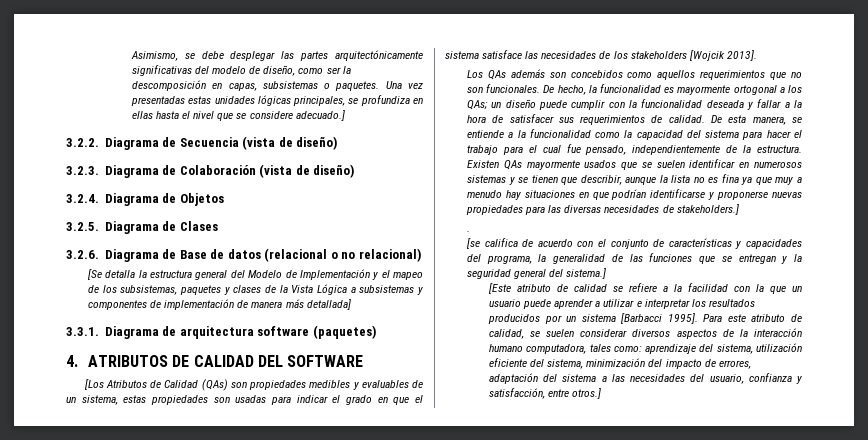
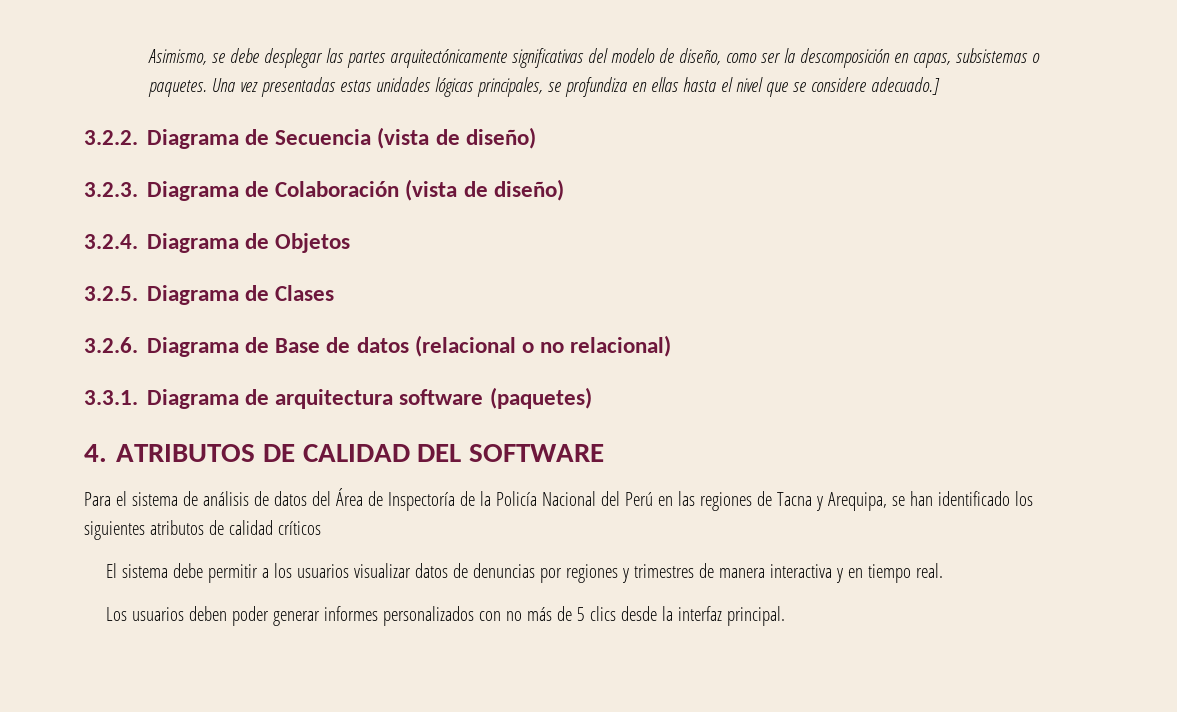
[86,269,423,280] [87,284,424,295] [87,299,351,310] // [Se detalla la estructura general del Modelo de Implementación y el mapeo de los subsistemas, paquetes y clases de la Vista Lógica a subsistemas y componentes de implementación de manera más detallada] -> (671, 346) none
[83,379,423,391] [66,395,424,405] [445,50,757,61] [466,69,802,80] [466,84,802,95] [466,99,803,110] [466,114,803,125] [466,129,802,140] [466,144,802,155] [466,159,802,170] [466,174,802,185] [466,189,802,200] [465,204,739,215] [466,231,470,232] [465,238,802,249] [466,253,802,264] [466,268,607,279] [487,283,802,294] [488,299,755,309] [487,313,802,324] [488,328,802,339] [488,343,802,354] [488,358,751,369] [488,373,802,384] [488,388,602,399] [Los Atributos de Calidad (QAs) son propiedades medibles y evaluables de un sistema, estas propiedades son usadas para indicar el grado en que el sistema satisface las necesidades de los stakeholders [Wojcik 2013]. // Los QAs además son concebidos como aquellos requerimientos que no son funcionales. De hecho, la funcionalidad es mayormente ortogonal a los QAs; un diseño puede cumplir con la funcionalidad deseada y fallar a la hora de satisfacer sus requerimientos de calidad. De esta manera, se entiende a la funcionalidad como la capacidad del sistema para hacer el trabajo para el cual fue pensado, independientemente de la estructura. Existen QAs mayormente usados que se suelen identificar en numerosos sistemas y se tienen que describir, aunque la lista no es fina ya que muy a menudo hay situaciones en que podrían identificarse y proponerse nuevas propiedades para las diversas necesidades de stakeholders.] // . // [se califica de acuerdo con el conjunto de características y capacidades del programa, la generalidad de las funciones que se entregan y la seguridad general del sistema.] // [Este atributo de calidad se refiere a la facilidad con la que un usuario puede aprender a utilizar e interpretar los resultados producidos por un sistema [Barbacci 1995]. Para este atributo de calidad, se suelen considerar diversos aspectos de la interacción humano computadora, tales como: aprendizaje del sistema, utilización eficiente del sistema, minimización del impacto de errores, adaptación del sistema a las necesidades del usuario, confianza y satisfacción, entre otros.] -> [84,488,1033,511] [84,520,321,540] [105,563,943,583] [105,606,785,626] Para el sistema de análisis de datos del Área de Inspectoría de la Policía Nacional del Perú en las regiones de Tacna y Arequipa, se han identificado los siguientes atributos de calidad críticos // El sistema debe permitir a los usuarios visualizar datos de denuncias por regiones y trimestres de manera interactiva y en tiempo real. // Los usuarios deben poder generar informes personalizados con no más de 5 clics desde la interfaz principal.

